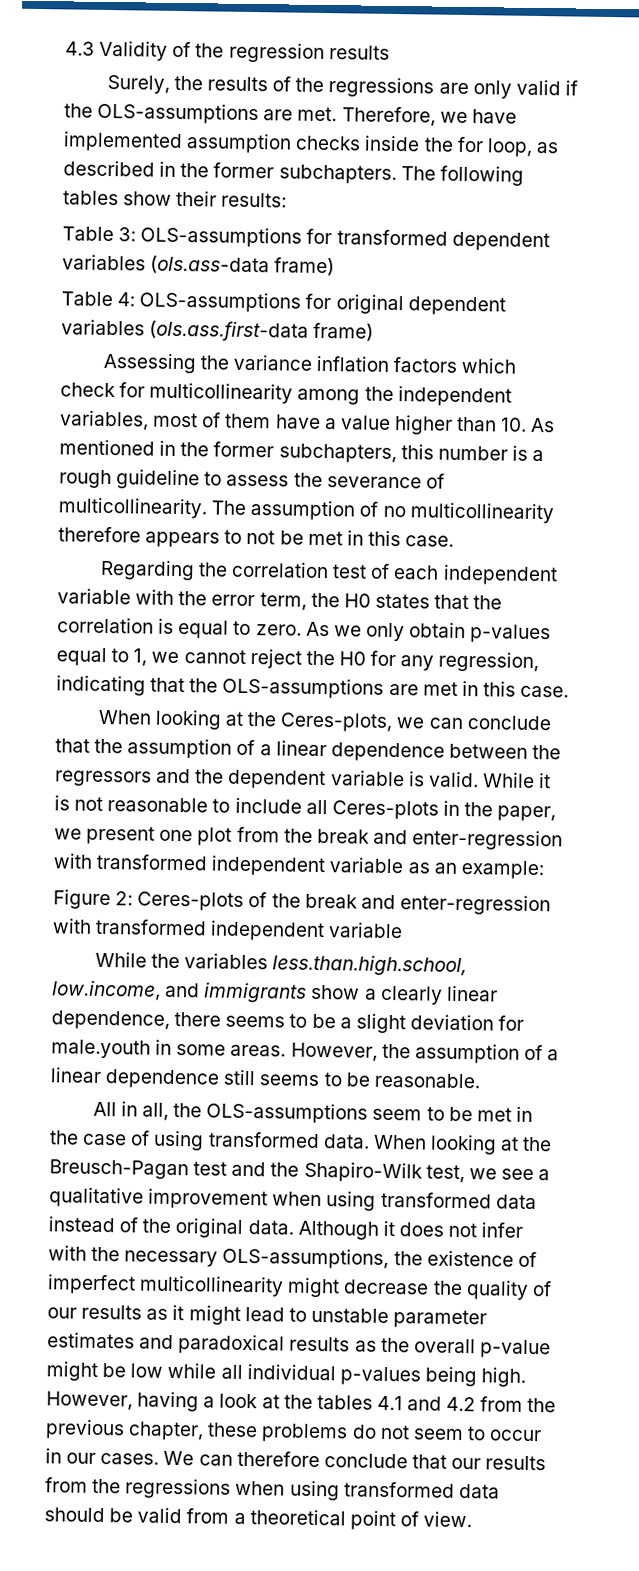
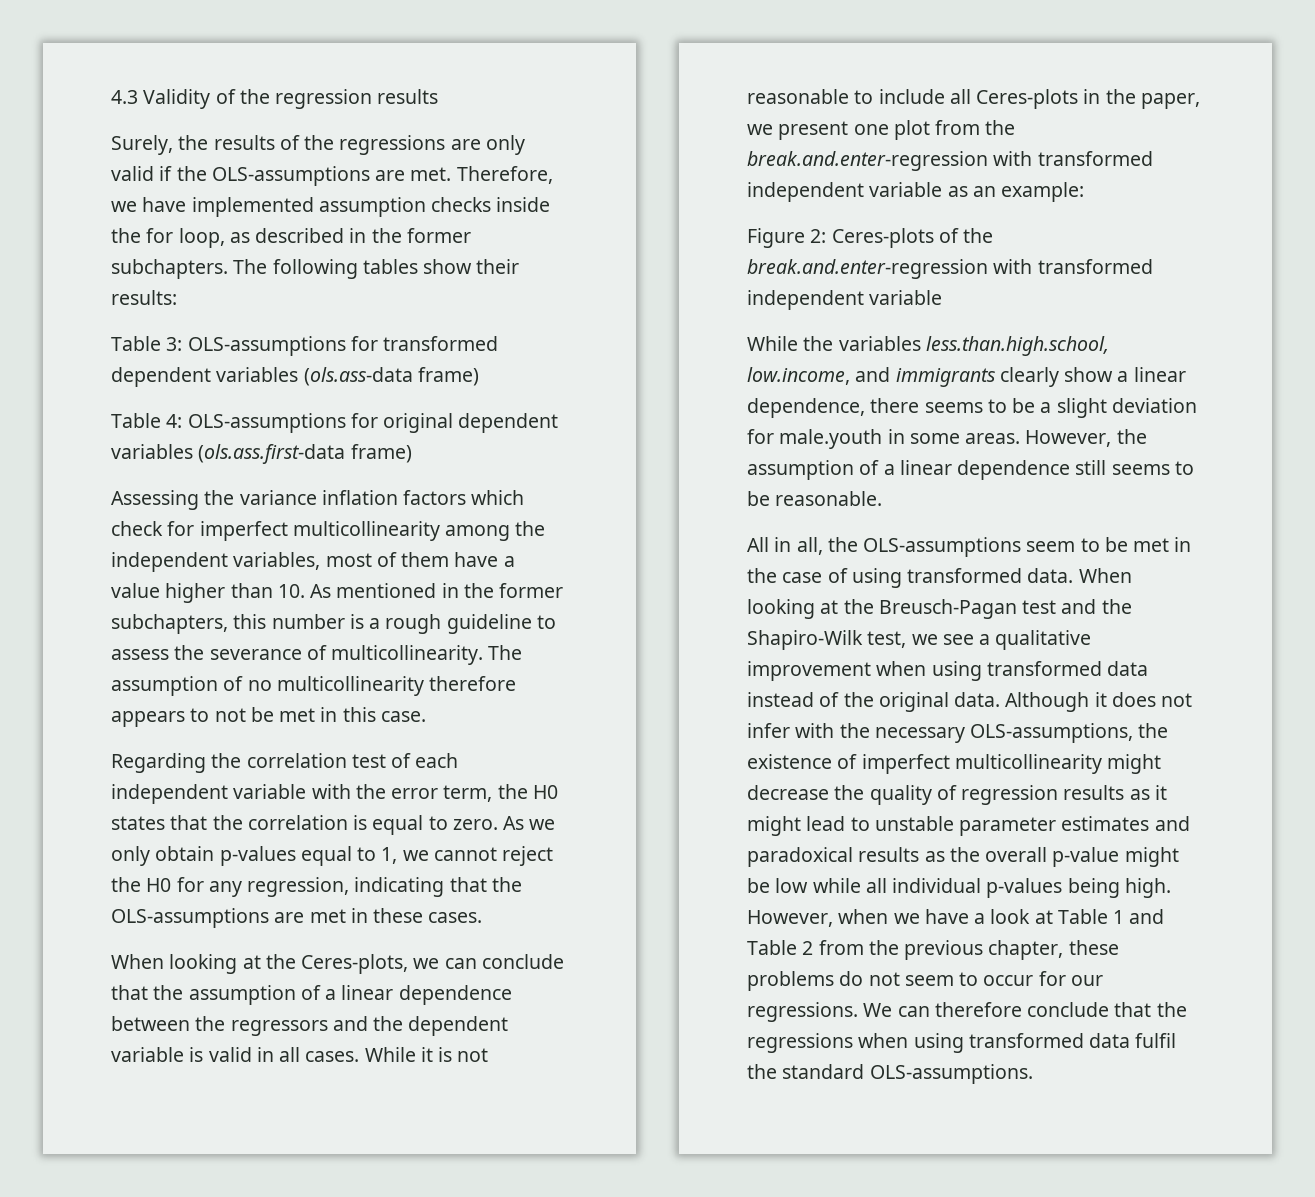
(146, 390) none -> [199,521,288,541] imperfect
[482,681,570,698] this case. -> [373,908,483,923] these cases.
[427,771,479,788] valid. -> [208,1047,360,1062] valid in all cases.
[316,828,564,851] break and enter-regression -> [747,151,988,171] break.and.enter-regression
[304,893,551,916] break and enter-regression -> [747,259,988,279] break.and.enter-regression
(308, 992) none -> [999,367,1059,387] clearly
[379,985,443,1005] clearly -> (1129, 376) none
[47,1307,77,1319] our -> [961,785,1059,805] regression
[137,1391,477,1412] having a look at the tables 4.1 and 4.2 -> [838,909,1165,924] [747,940,814,955] when we have a look at Table 1 and Table 2
[45,1448,160,1465] in our cases. -> [1038,971,1103,986] [747,1002,858,1022] for our regressions.
[451,1455,547,1471] [45,1477,88,1493] our results from -> (1152, 1009) none
[44,1507,473,1531] should be valid from a theoretical point of view. -> [1135,1033,1177,1048] [747,1064,1033,1084] fulfil the standard OLS-assumptions.

